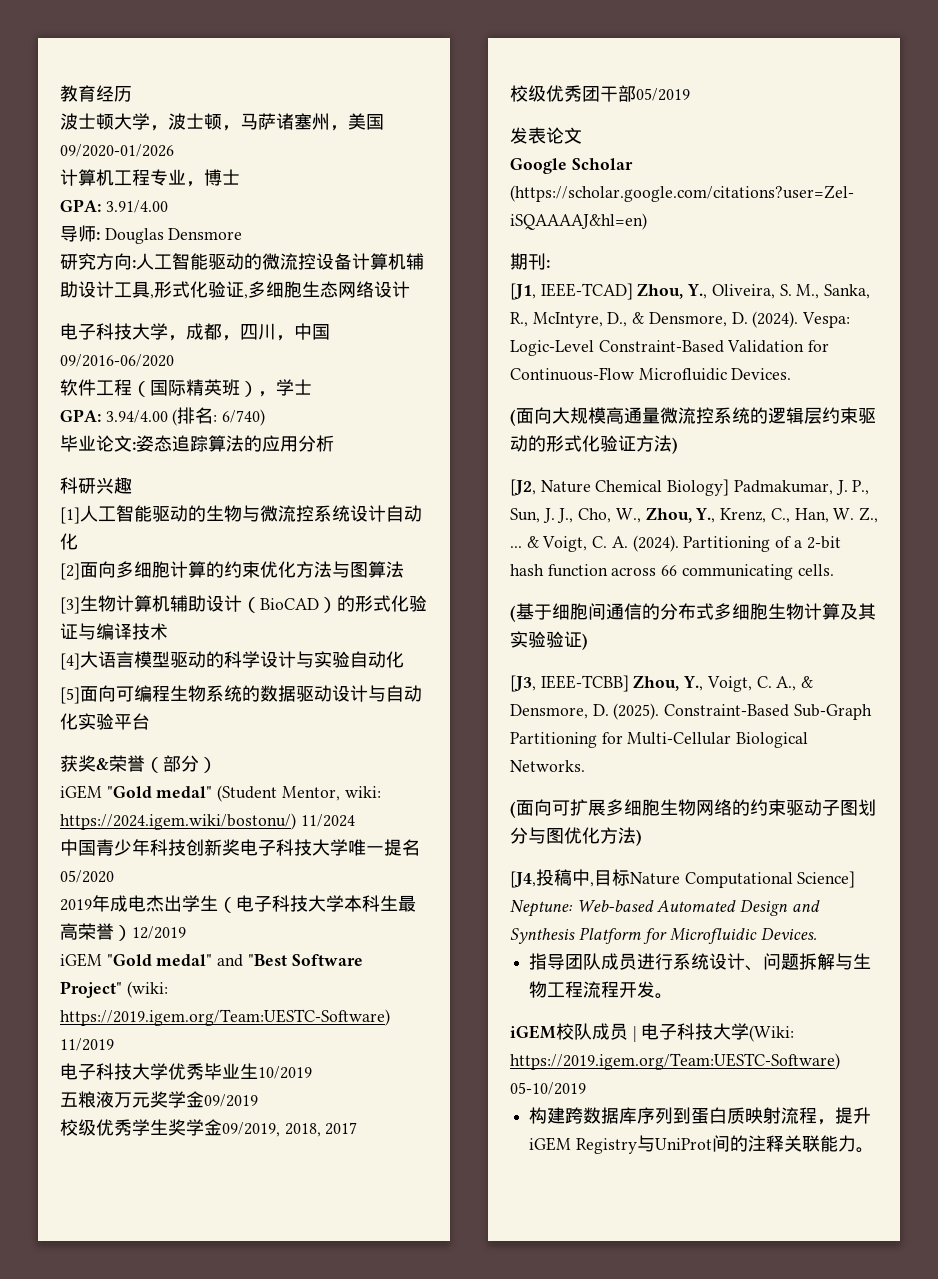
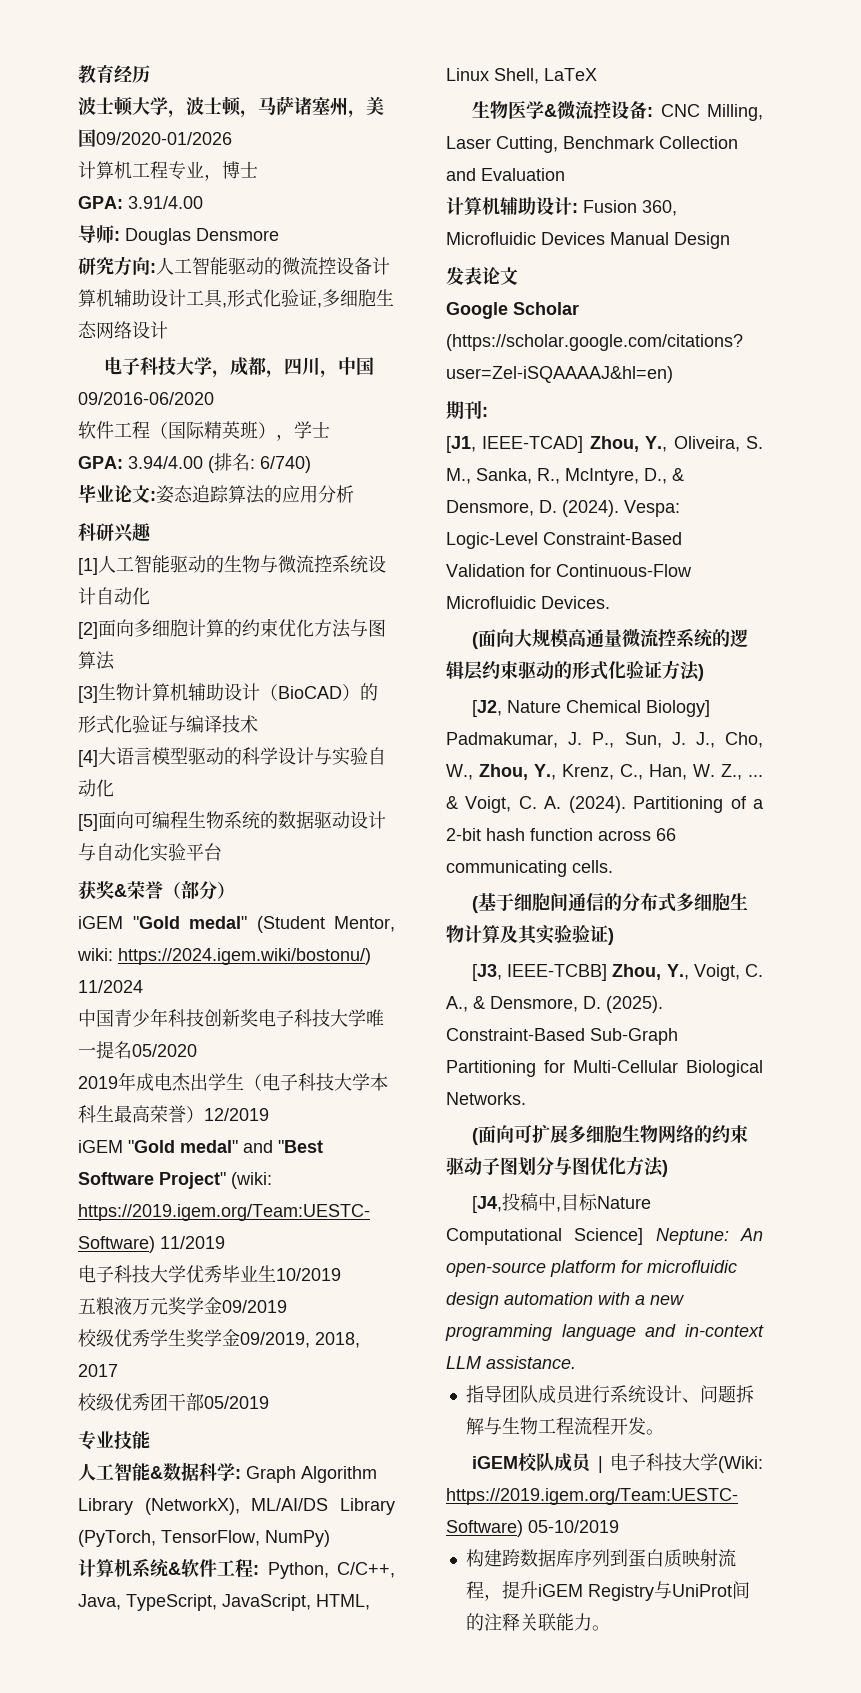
(690, 94) none -> [78,1430,150,1450] [78,1462,377,1483] [78,1498,395,1515] [78,1530,330,1547] [78,1558,395,1579] [78,1594,370,1611] [446,68,597,84] [472,100,763,121] [446,136,738,153] [446,168,565,181] [446,197,677,216] [446,232,730,249] // 专业技能 // 人工智能&数据科学: Graph Algorithm Library (NetworkX), ML/AI/DS Library (PyTorch, TensorFlow, NumPy) // 计算机系统&软件工程: Python, C/C++, Java, TypeScript, JavaScript, HTML, Linux Shell, LaTeX // 生物医学&微流控设备: CNC Milling, Laser Cutting, Benchmark Collection and Evaluation // 计算机辅助设计: Fusion 360, Microfluidic Devices Manual Design
[576,900,820,916] [510,927,817,944] Web-based Automated Design and Synthesis Platform for Microfluidic Devices. -> [740,1228,763,1241] [446,1260,737,1277] [446,1292,684,1309] [445,1324,764,1341] [446,1356,576,1369] An open-source platform for microfluidic design automation with a new programming language and in-context LLM assistance.

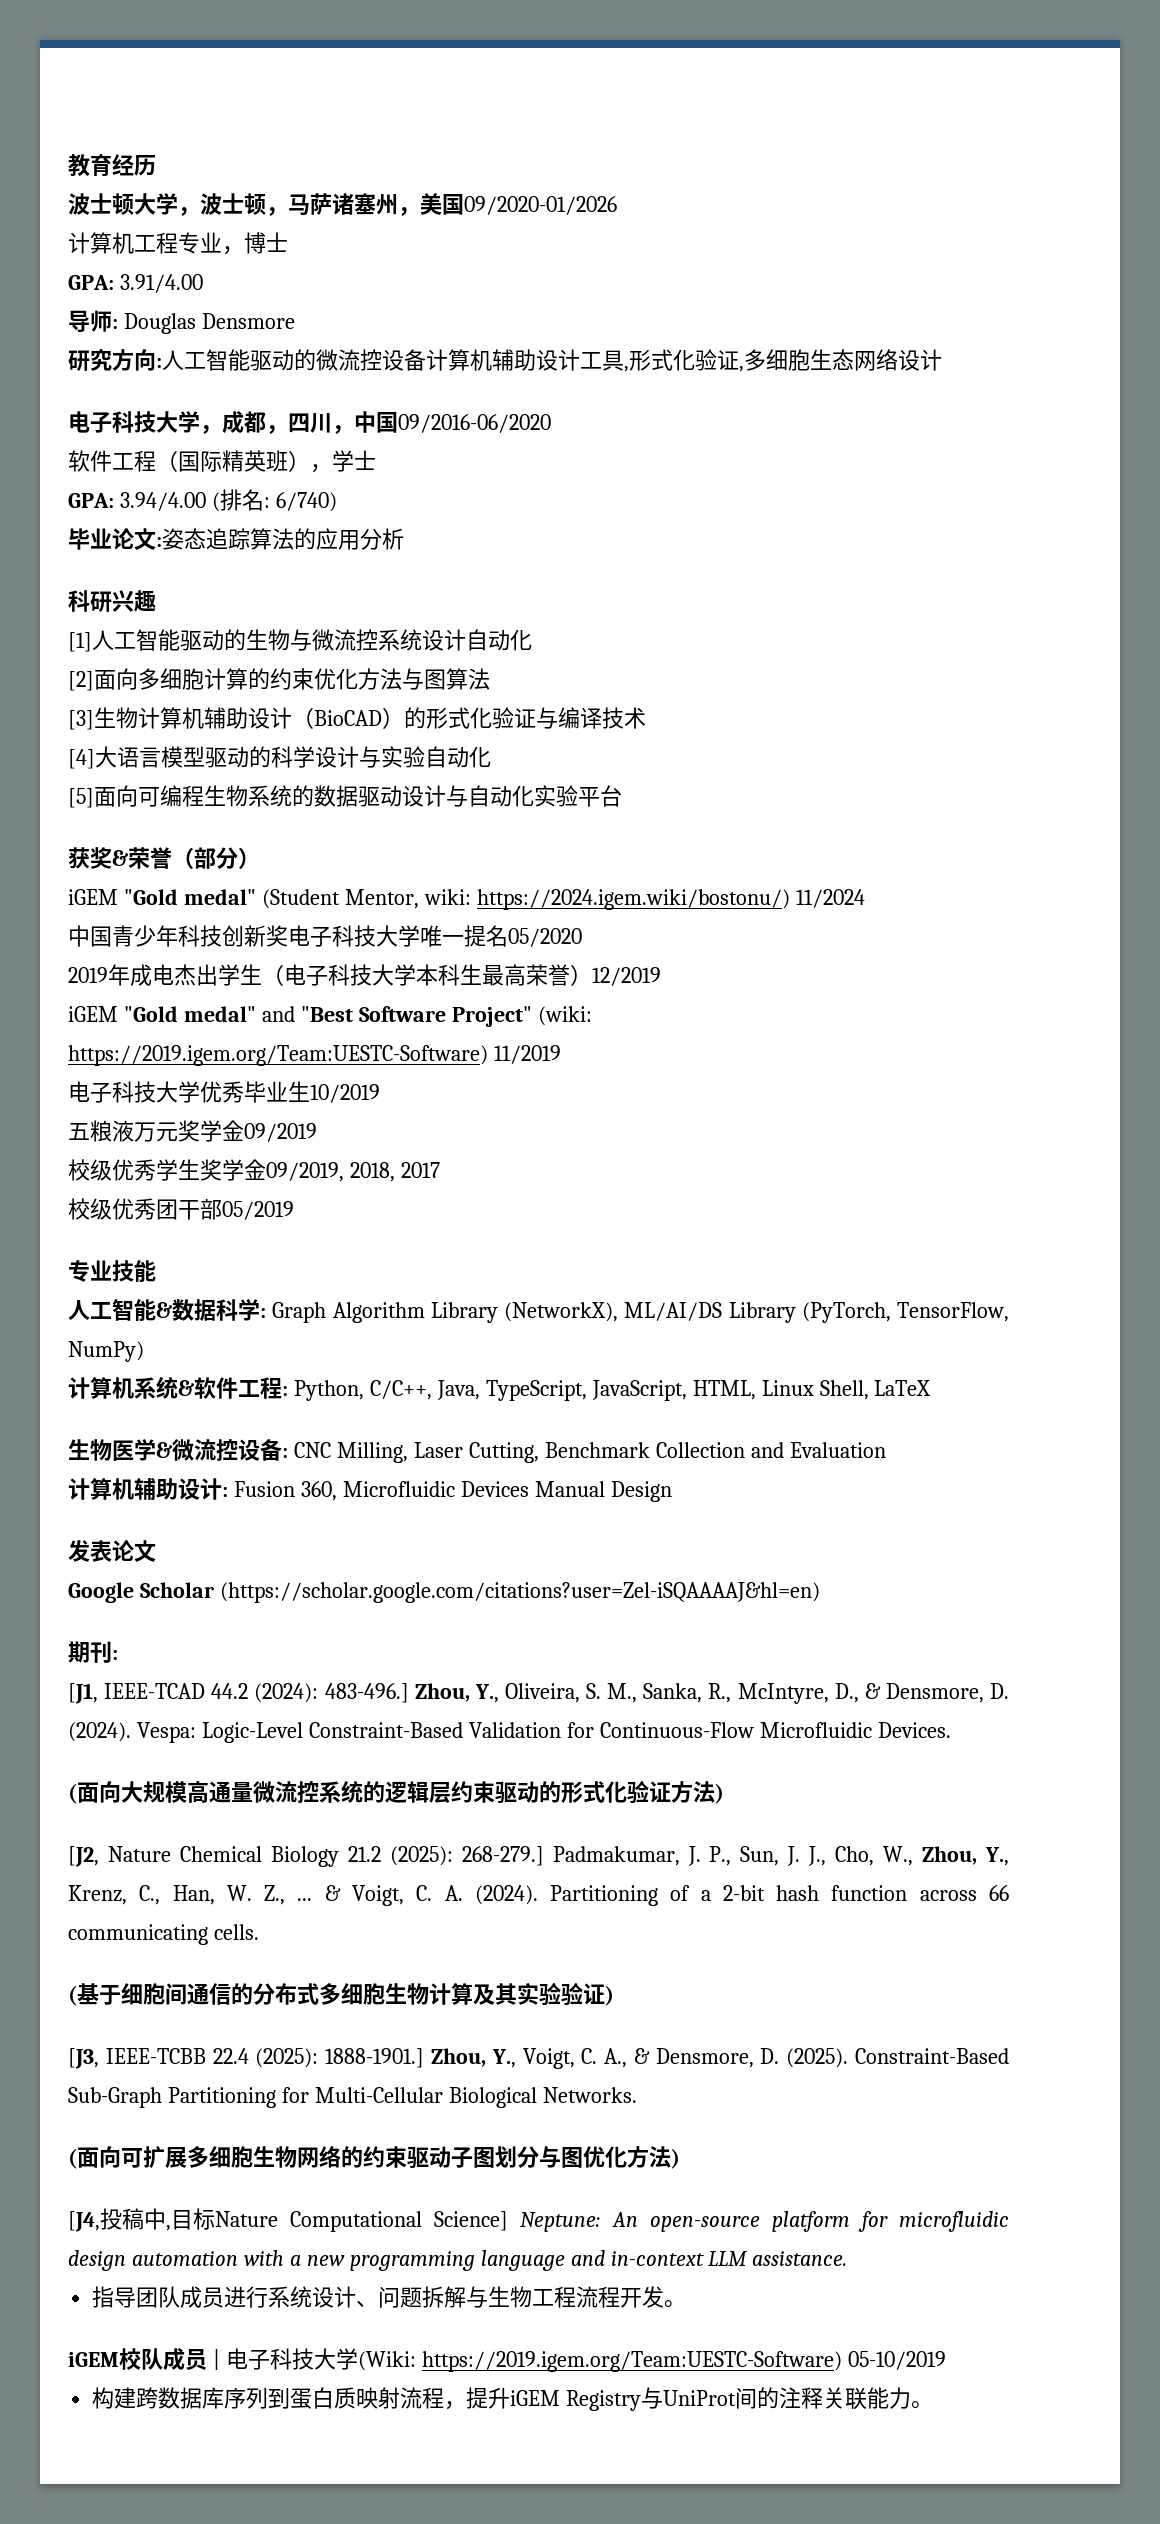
[482,436,584,453] IEEE-TCAD] -> [104,1683,409,1703] IEEE-TCAD 44.2 (2024): 483-496.]
[646,700,711,717] Biology] -> [270,1846,544,1867] Biology 21.2 (2025): 268-279.]
[507,964,608,981] IEEE-TCBB] -> [105,2048,425,2068] IEEE-TCBB 22.4 (2025): 1888-1901.]

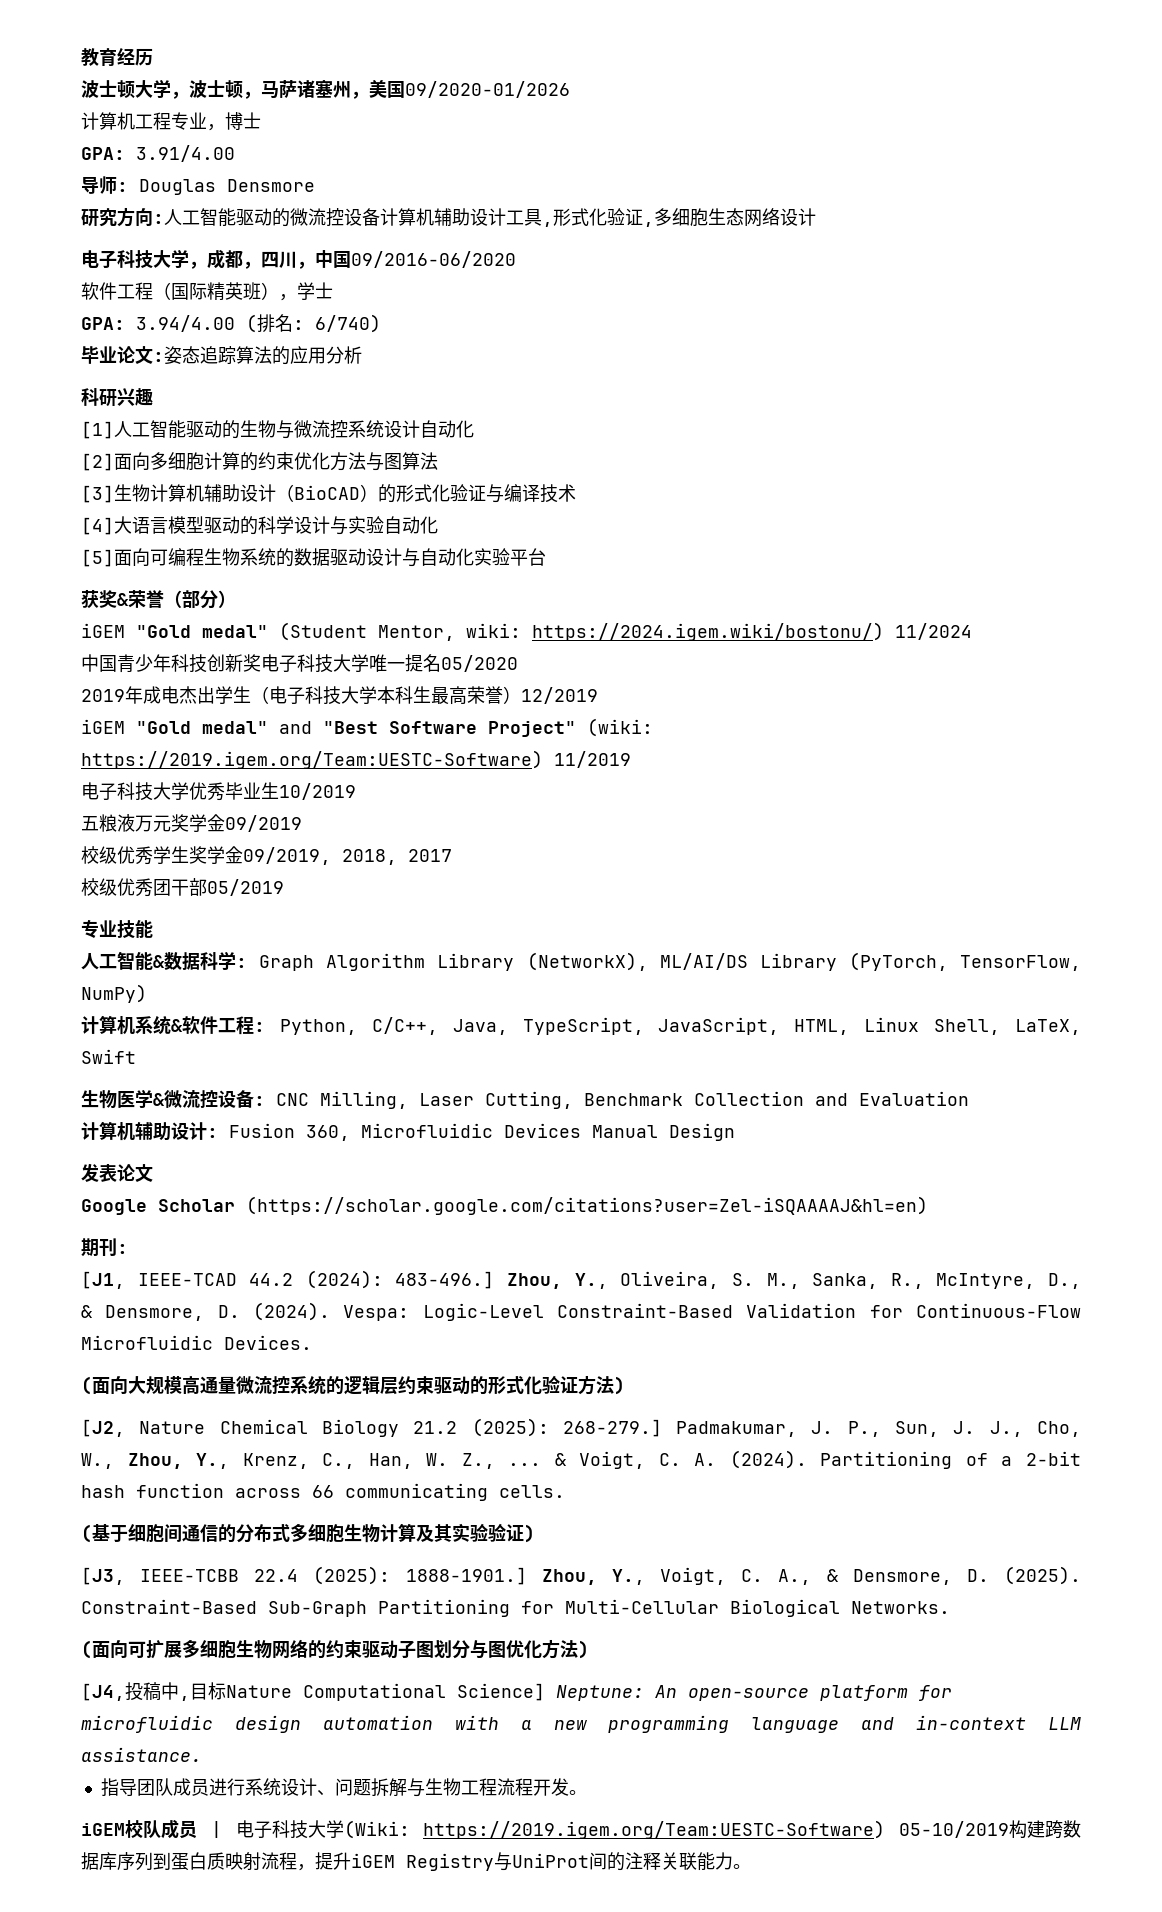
[874,1380,932,1396] LaTeX -> [1015,1019,1082,1035] [81,1049,136,1064] LaTeX, Swift
(946, 2360) // -> (1009, 1829) none

